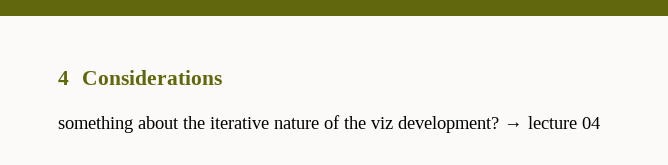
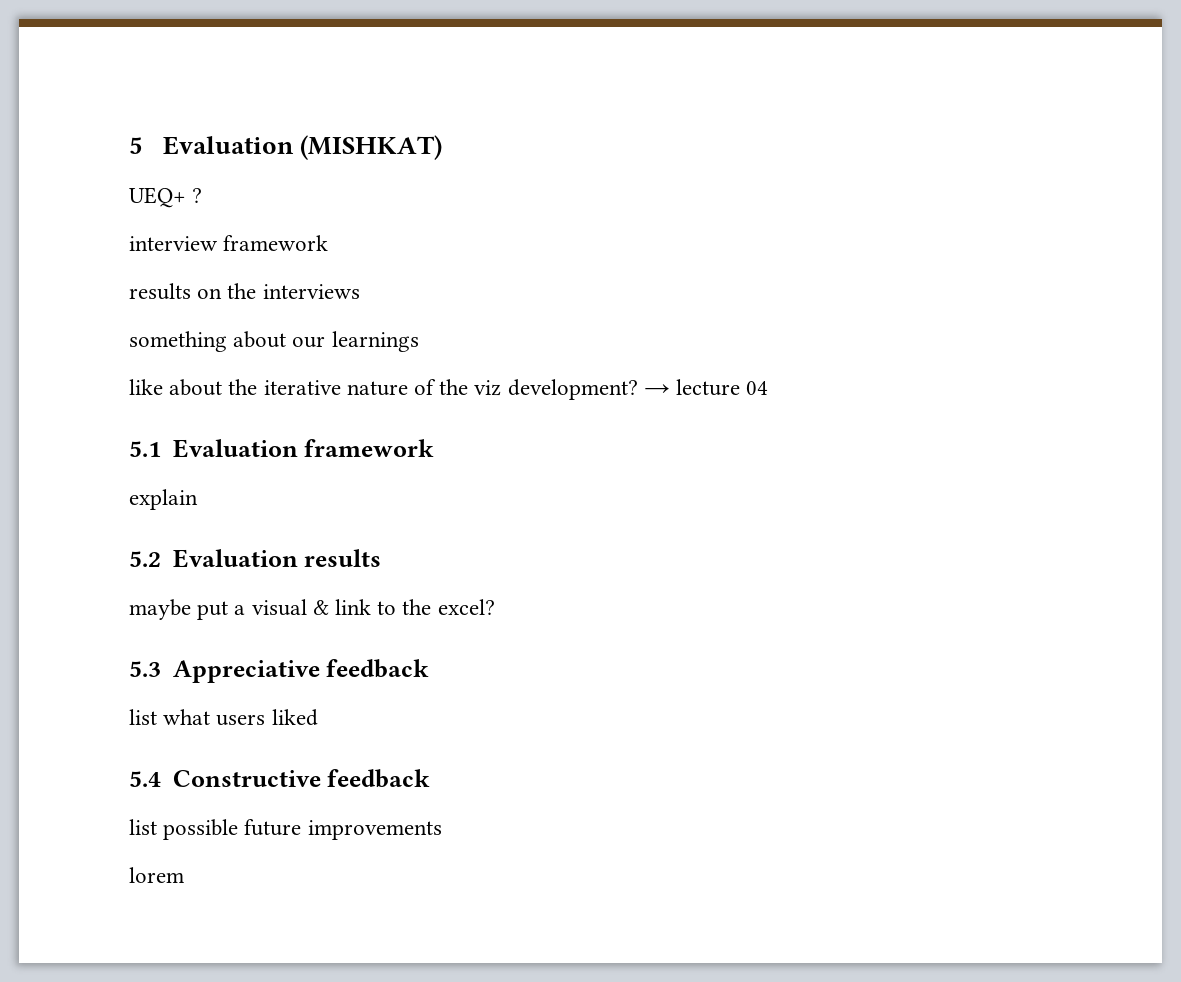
[58,70,222,85] [58,116,133,133] 4 Considerations // something -> [129,135,443,160] [129,187,203,208] [129,235,329,251] [129,283,360,300] [129,331,419,352] [129,379,163,395] 5 Evaluation (MISHKAT) // UEQ+ ? // interview framework // results on the interviews // something about our learnings // like
(600, 123) none -> [129,439,435,458] [129,489,198,510] [129,549,382,568] [129,599,495,620] [129,659,430,683] [129,709,318,726] [129,769,431,788] [129,819,442,840] [129,867,184,883] // 5.1 Evaluation framework // explain // 5.2 Evaluation results // maybe put a visual & link to the excel? // 5.3 Appreciative feedback // list what users liked // 5.4 Constructive feedback // list possible future improvements // lorem

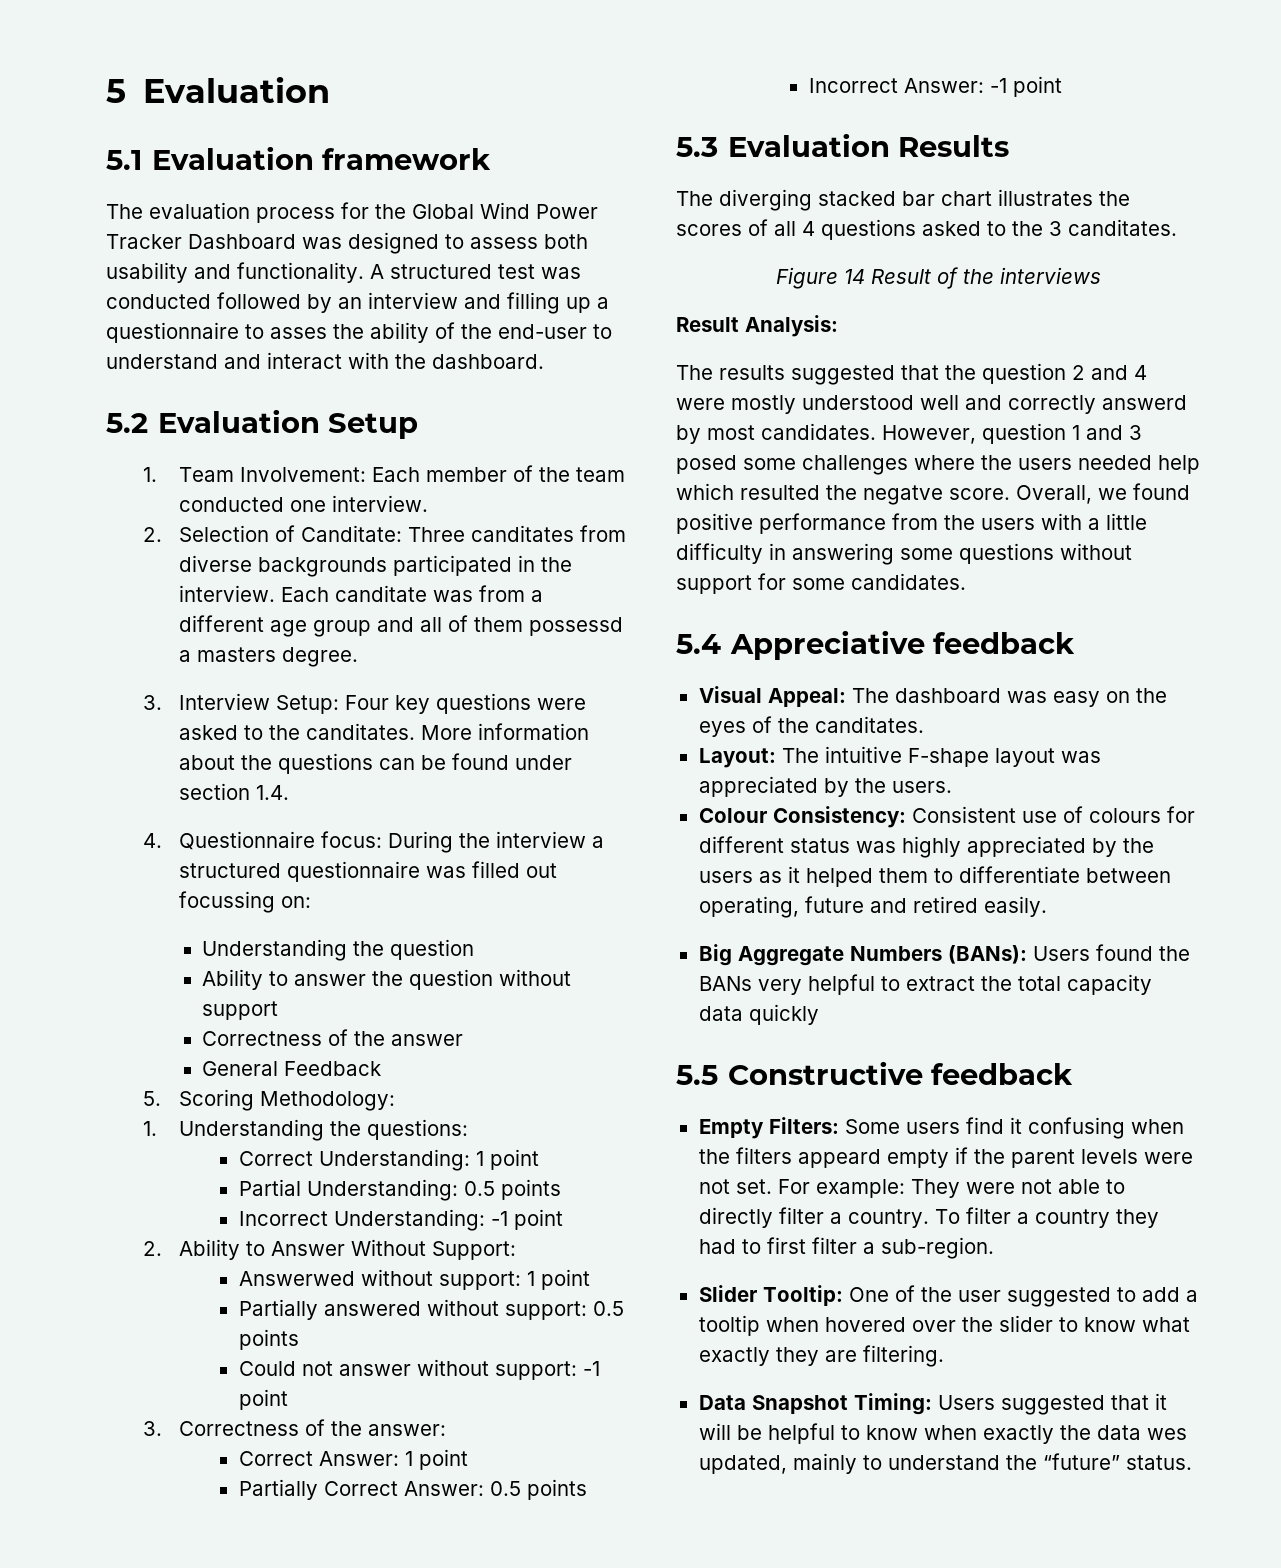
[300,135,443,160] [129,187,203,208] [129,235,329,251] [129,283,360,300] [129,331,419,352] [129,379,769,400] [129,439,435,458] [129,489,198,510] [129,549,382,568] [129,599,495,620] [129,659,430,683] [129,709,318,726] [129,769,431,788] [129,819,442,840] [129,867,184,883] (MISHKAT) // UEQ+ ? // interview framework // results on the interviews // something about our learnings // like about the iterative nature of the viz development? → lecture 04 // 5.1 Evaluation framework // explain // 5.2 Evaluation results // maybe put a visual & link to the excel? // 5.3 Appreciative feedback // list what users liked // 5.4 Constructive feedback // list possible future improvements // lorem -> [106,146,492,170] [106,202,598,223] [106,232,588,254] [106,262,581,283] [106,292,609,314] [106,322,612,343] [106,352,544,369] [106,409,419,439] [142,465,626,482] [179,495,429,512] [142,525,627,542] [179,555,573,577] [179,585,544,602] [179,615,624,637] [179,647,359,667] [142,693,587,714] [179,723,590,740] [179,753,573,774] [179,783,290,800] [142,831,605,853] [179,861,558,882] [179,891,312,913] [201,939,474,961] [201,969,571,990] [201,1001,278,1020] [201,1029,463,1046] [201,1061,381,1076] [142,1089,396,1111] [142,1119,469,1141] [238,1149,539,1171] [238,1179,561,1201] [238,1209,563,1231] [142,1239,517,1260] [238,1269,590,1290] [238,1299,624,1320] [238,1329,299,1350] [238,1359,600,1380] [238,1389,288,1410] [142,1419,447,1436] [238,1449,468,1470] [238,1479,587,1500] [808,76,1062,97] [676,133,1010,157] [676,189,1130,211] [676,219,1177,240] [776,267,1101,289] [676,315,838,337] [676,363,1147,385] [676,395,1187,414] [676,423,1142,444] [676,455,1200,475] [676,483,1190,505] [676,513,1147,534] [676,543,1132,565] [676,573,966,594] [676,630,1076,660] [698,686,1167,707] [698,716,924,737] [698,746,1101,768] [698,776,952,797] [698,806,1195,828] [698,836,1154,858] [698,866,1171,887] [698,896,1047,918] [698,944,1190,966] [698,974,1152,995] [698,1004,819,1025] [676,1061,1074,1085] [698,1117,1184,1139] [698,1147,1193,1168] [698,1179,1125,1198] [698,1207,1159,1228] [698,1237,994,1259] [698,1285,1198,1307] [698,1315,1190,1336] [698,1345,944,1367] [698,1393,1167,1415] [698,1423,1187,1444] [698,1453,1192,1474] // 5.1 Evaluation framework // The evaluation process for the Global Wind Power Tracker Dashboard was designed to assess both usability and functionality. A structured test was conducted followed by an interview and filling up a questionnaire to asses the ability of the end-user to understand and interact with the dashboard. // 5.2 Evaluation Setup // 1. Team Involvement: Each member of the team conducted one interview. // 2. Selection of Canditate: Three canditates from diverse backgrounds participated in the interview. Each canditate was from a different age group and all of them possessd a masters degree. // 3. Interview Setup: Four key questions were asked to the canditates. More information about the questions can be found under section 1.4. // 4. Questionnaire focus: During the interview a structured questionnaire was filled out focussing on: // Understanding the question // Ability to answer the question without support // Correctness of the answer // General Feedback // 5. Scoring Methodology: // 1. Understanding the questions: // Correct Understanding: 1 point // Partial Understanding: 0.5 points // Incorrect Understanding: -1 point // 2. Ability to Answer Without Support: // Answerwed without support: 1 point // Partially answered without support: 0.5 points // Could not answer without support: -1 point // 3. Correctness of the answer: // Correct Answer: 1 point // Partially Correct Answer: 0.5 points // Incorrect Answer: -1 point // 5.3 Evaluation Results // The diverging stacked bar chart illustrates the scores of all 4 questions asked to the 3 canditates. // Figure 14 Result of the interviews // Result Analysis: // The results suggested that the question 2 and 4 were mostly understood well and correctly answerd by most candidates. However, question 1 and 3 posed some challenges where the users needed help which resulted the negatve score. Overall, we found positive performance from the users with a little difficulty in answering some questions without support for some candidates. // 5.4 Appreciative feedback // Visual Appeal: The dashboard was easy on the eyes of the canditates. // Layout: The intuitive F-shape layout was appreciated by the users. // Colour Consistency: Consistent use of colours for different status was highly appreciated by the users as it helped them to differentiate between operating, future and retired easily. // Big Aggregate Numbers (BANs): Users found the BANs very helpful to extract the total capacity data quickly // 5.5 Constructive feedback // Empty Filters: Some users find it confusing when the filters appeard empty if the parent levels were not set. For example: They were not able to directly filter a country. To filter a country they had to first filter a sub-region. // Slider Tooltip: One of the user suggested to add a tooltip when hovered over the slider to know what exactly they are filtering. // Data Snapshot Timing: Users suggested that it will be helpful to know when exactly the data wes updated, mainly to understand the “future” status.

